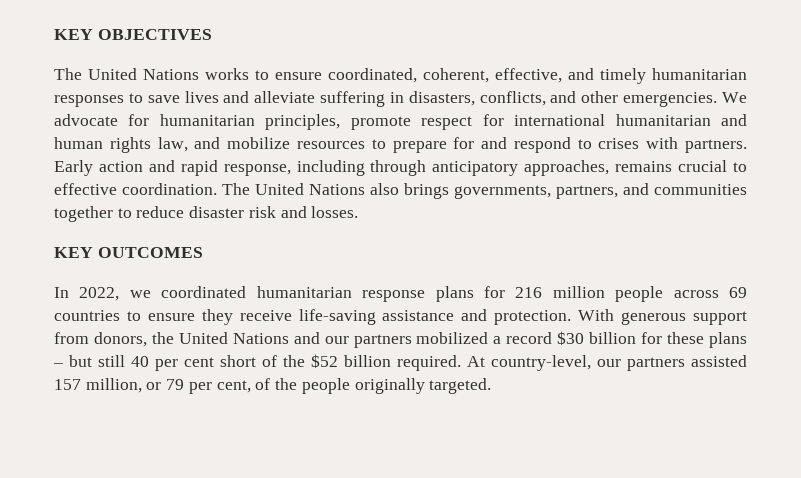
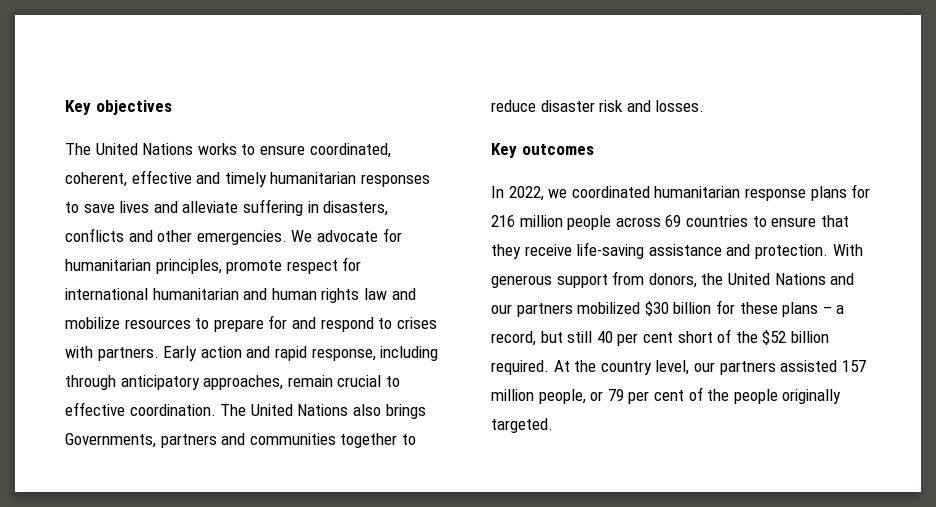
[54,29,212,40] KEY OBJECTIVES -> [65,100,172,115] Key objectives
[495,68,562,83] effective, -> [131,170,192,184] effective
[479,91,546,106] conflicts, -> [65,228,124,242] conflicts
[157,137,188,152] law, -> [363,288,387,300] law
[615,161,673,172] remains -> [287,375,333,387] remain
[454,185,618,199] governments, partners, -> [65,433,217,448] Governments, partners
[54,247,203,258] KEY OUTCOMES -> [491,143,594,158] Key outcomes
(195, 317) none -> [820,215,849,227] that
[493,332,553,344] a record -> (641, 308) none
(63, 365) none -> [836,305,845,314] [491,331,536,346] a record,
[491,355,591,371] country-level, -> [574,360,690,375] the country level,
[85,378,142,393] million, -> [491,389,586,404] million people,
[216,380,251,393] cent, -> [653,390,684,401] cent

